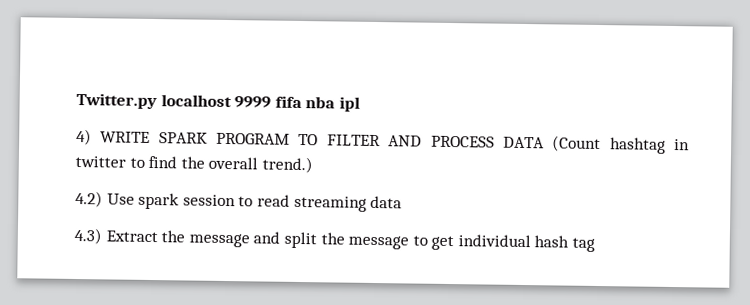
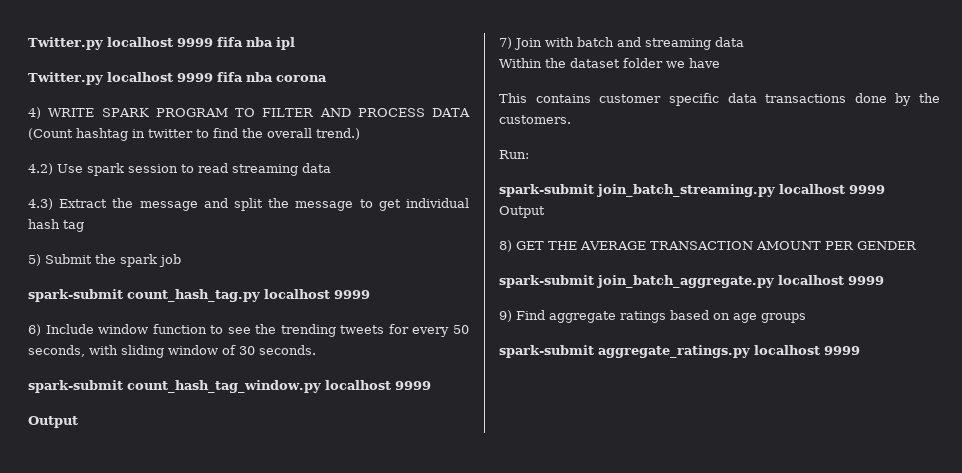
(360, 104) none -> [28,72,327,85] // Twitter.py localhost 9999 fifa nba corona
(596, 244) none -> [28,254,181,267] [28,289,370,302] [28,324,469,337] [28,345,316,358] [28,380,431,393] [28,416,78,428] [499,37,744,50] [499,58,720,68] [499,93,940,106] [499,115,571,124] [499,150,529,159] [499,184,885,197] [499,206,545,218] [499,240,917,252] [499,275,884,288] [499,310,806,323] [499,345,860,358] // 5) Submit the spark job // spark-submit count_hash_tag.py localhost 9999 // 6) Include window function to see the trending tweets for every 50 seconds, with sliding window of 30 seconds. // spark-submit count_hash_tag_window.py localhost 9999 // Output // 7) Join with batch and streaming data // Within the dataset folder we have // This contains customer specific data transactions done by the customers. // Run: // spark-submit join_batch_streaming.py localhost 9999 // Output // 8) GET THE AVERAGE TRANSACTION AMOUNT PER GENDER // spark-submit join_batch_aggregate.py localhost 9999 // 9) Find aggregate ratings based on age groups // spark-submit aggregate_ratings.py localhost 9999

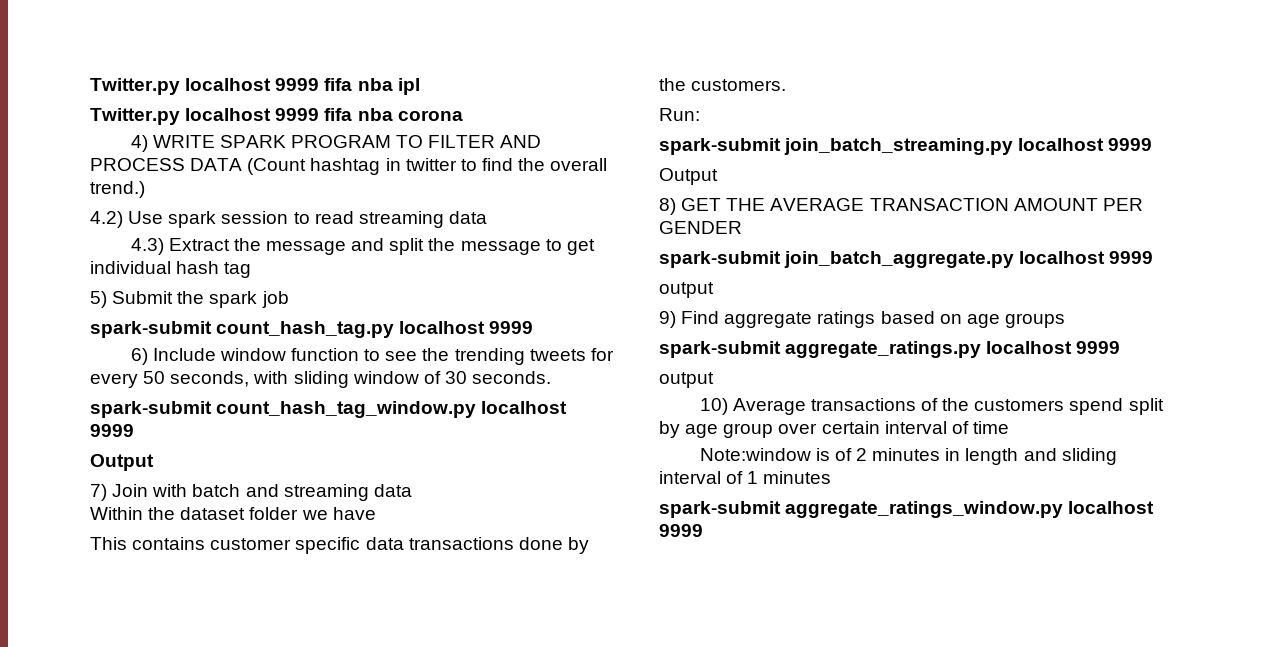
(884, 280) none -> [659,282,714,298] // output
(860, 350) none -> [659,372,714,388] [699,398,1164,415] [659,421,1009,438] [699,448,1117,465] [659,471,832,484] [659,501,1155,518] [659,524,703,537] // output // 10) Average transactions of the customers spend split by age group over certain interval of time // Note:window is of 2 minutes in length and sliding interval of 1 minutes // spark-submit aggregate_ratings_window.py localhost 9999

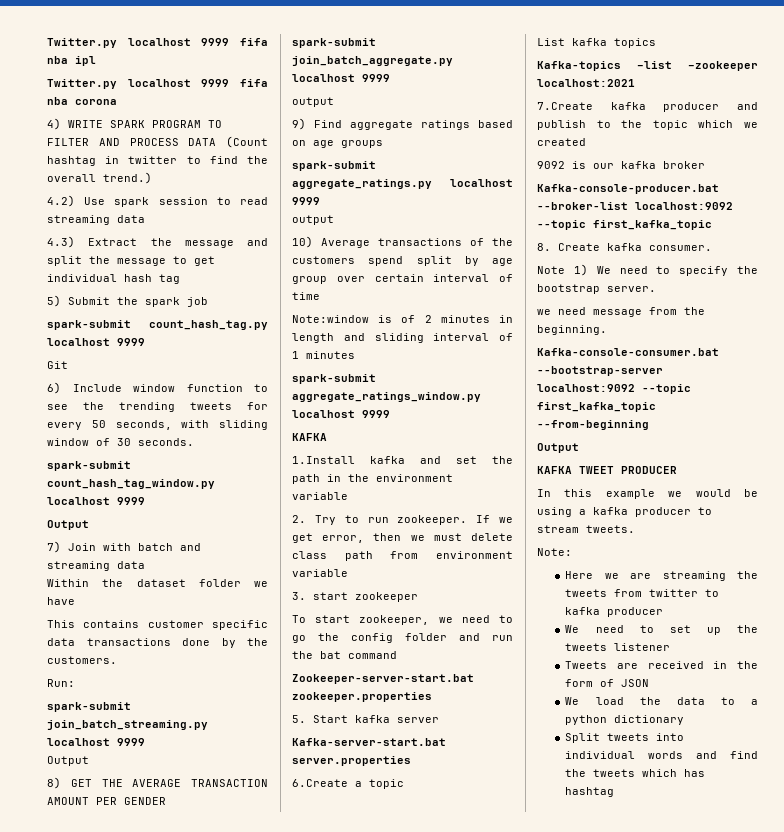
(534, 327) none -> [47,361,68,369] // Git
(703, 530) none -> [292,433,327,441] [292,456,513,464] [292,474,453,484] [292,492,348,500] [292,515,513,525] [292,533,513,543] [292,551,513,561] [292,569,348,577] [292,592,418,602] [292,615,513,625] [292,633,513,643] [292,651,397,659] [292,674,474,684] [292,692,432,702] [292,715,439,723] [292,738,446,746] [292,756,411,766] [292,779,404,789] [537,38,656,48] [537,61,758,71] [537,79,635,87] [537,102,758,112] [537,120,758,130] [537,138,586,146] [537,161,705,169] [537,184,719,194] [537,202,733,210] [537,220,712,230] [537,243,712,251] [537,264,758,276] [537,284,656,294] [537,307,705,317] [537,325,607,335] [537,348,719,356] [537,366,663,376] [537,384,691,394] [537,402,656,412] [537,420,649,430] [537,443,579,453] [537,466,677,474] [537,489,758,499] [537,507,712,517] [537,525,635,533] [537,548,572,556] [565,571,758,581] [565,589,720,597] [565,607,664,617] [565,625,758,635] [565,643,671,651] [565,661,758,669] [565,679,650,687] [565,697,758,705] [565,715,685,725] [565,733,685,743] [565,751,758,759] [565,769,706,777] [565,787,615,797] // KAFKA // 1.Install kafka and set the path in the environment variable // 2. Try to run zookeeper. If we get error, then we must delete class path from environment variable // 3. start zookeeper // To start zookeeper, we need to go the config folder and run the bat command // Zookeeper-server-start.bat zookeeper.properties // 5. Start kafka server // Kafka-server-start.bat server.properties // 6.Create a topic // List kafka topics // Kafka-topics –list –zookeeper localhost:2021 // 7.Create kafka producer and publish to the topic which we created // 9092 is our kafka broker // Kafka-console-producer.bat --broker-list localhost:9092 --topic first_kafka_topic // 8. Create kafka consumer. // Note 1) We need to specify the bootstrap server. // we need message from the beginning. // Kafka-console-consumer.bat --bootstrap-server localhost:9092 --topic first_kafka_topic --from-beginning // Output // KAFKA TWEET PRODUCER // In this example we would be using a kafka producer to stream tweets. // Note: // Here we are streaming the tweets from twitter to kafka producer // We need to set up the tweets listener // Tweets are received in the form of JSON // We load the data to a python dictionary // Split tweets into individual words and find the tweets which has hashtag

